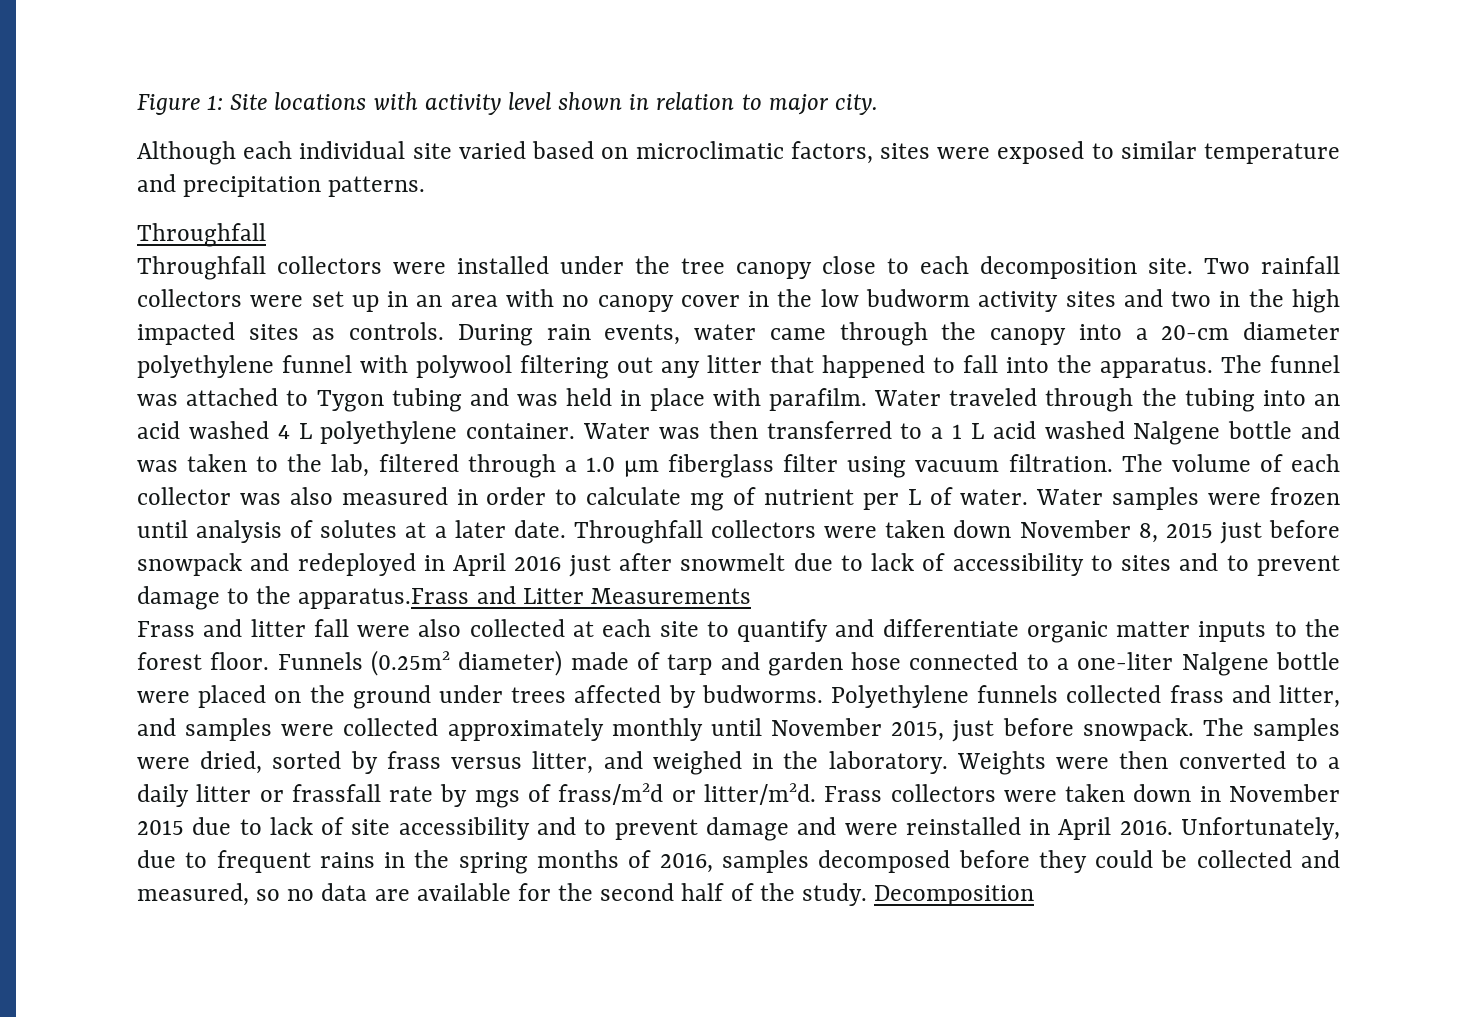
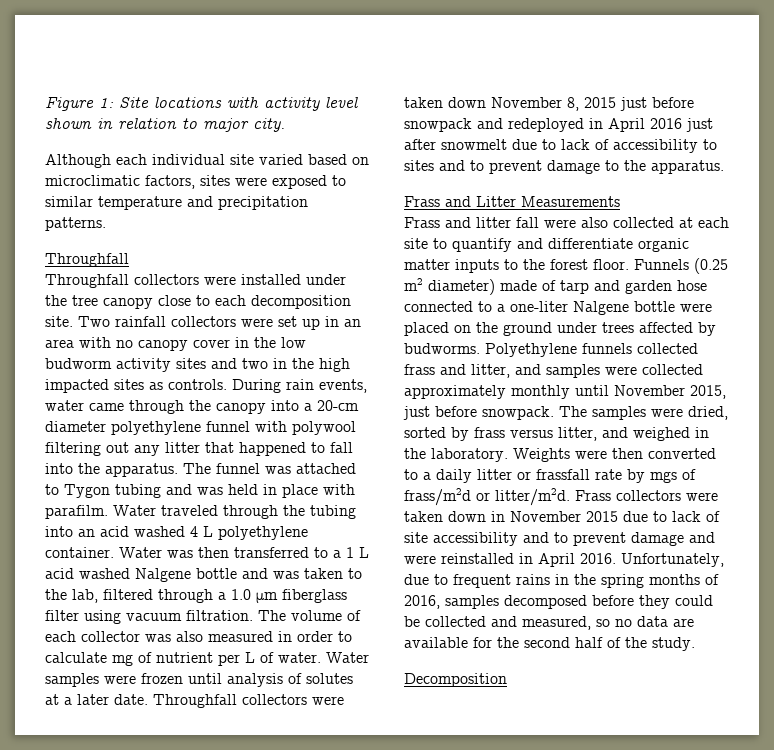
[298,588,470,609] apparatus.Frass -> [651,160,724,174] [404,196,440,207] apparatus. // Frass
[370,650,450,676] (0.25m2 -> [694,258,728,274] [404,278,423,291] (0.25 m2
(867, 894) none -> (695, 644) //

